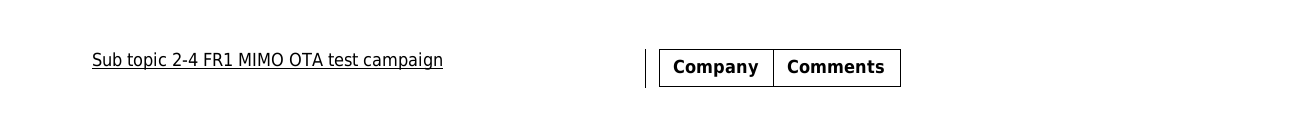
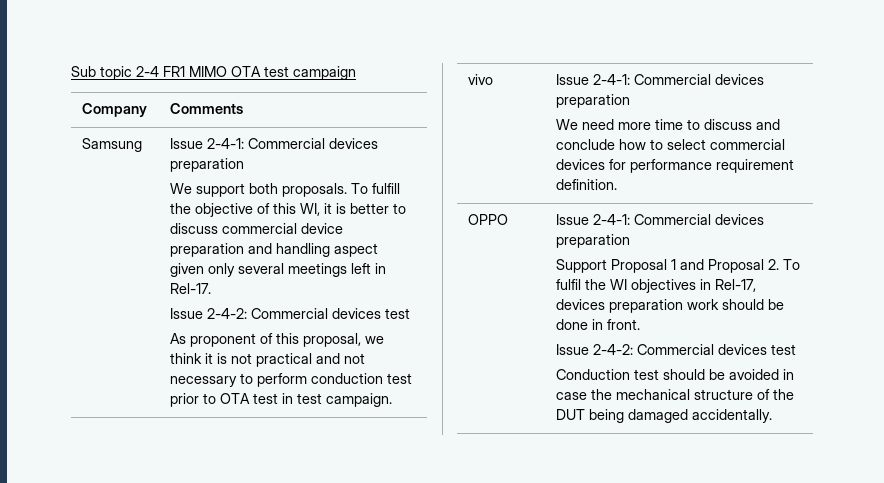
(885, 66) none -> [82,138,143,152] [170,138,379,149] [170,158,245,172] [170,183,401,197] [170,203,407,217] [170,223,344,234] [170,243,379,257] [170,263,387,277] [170,283,212,294] [170,308,411,319] [170,333,385,347] [170,353,366,367] [170,373,413,387] [170,393,393,407] [468,74,494,85] [556,74,765,85] [556,94,631,108] [556,119,781,130] [556,139,786,150] [556,159,795,173] [556,179,618,190] [468,214,509,225] [556,214,765,225] [556,234,631,248] [556,259,801,273] [556,279,757,293] [556,299,785,313] [556,319,641,330] [556,344,797,355] [556,369,795,380] [556,389,795,400] [556,409,773,423] // Samsung | Issue 2-4-1: Commercial devices preparation // We support both proposals. To fulfill the objective of this WI, it is better to discuss commercial device preparation and handling aspect given only several meetings left in Rel-17. // Issue 2-4-2: Commercial devices test // As proponent of this proposal, we think it is not practical and not necessary to perform conduction test prior to OTA test in test campaign. // vivo | Issue 2-4-1: Commercial devices preparation // We need more time to discuss and conclude how to select commercial devices for performance requirement definition. // OPPO | Issue 2-4-1: Commercial devices preparation // Support Proposal 1 and Proposal 2. To fulfil the WI objectives in Rel-17, devices preparation work should be done in front. // Issue 2-4-2: Commercial devices test // Conduction test should be avoided in case the mechanical structure of the DUT being damaged accidentally.

